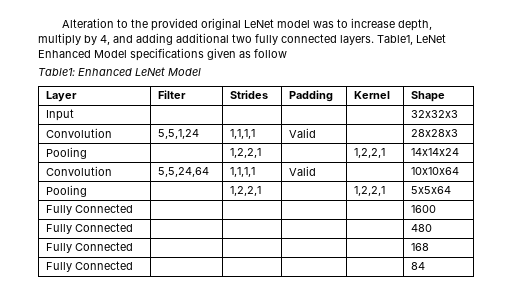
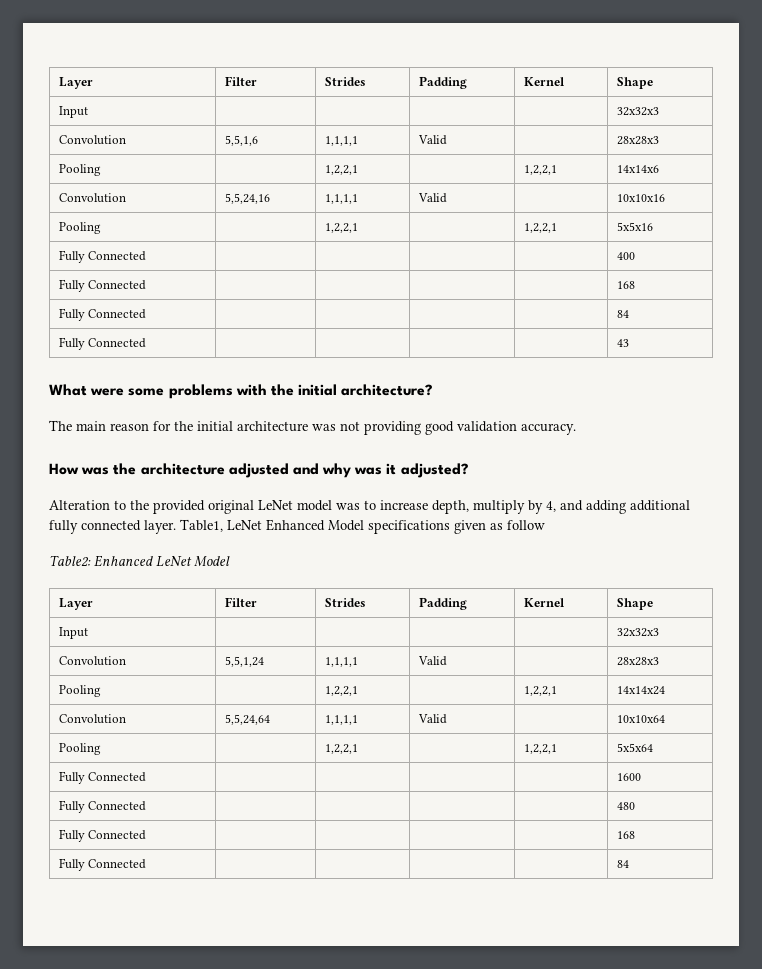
(62, 23) none -> [58,77,93,89] [224,76,257,86] [324,77,366,86] [418,76,467,89] [523,77,565,86] [616,77,653,89] [58,106,88,118] [616,107,659,116] [58,135,126,145] [224,135,258,146] [324,136,358,146] [417,135,447,145] [616,136,659,145] [58,164,101,176] [324,165,358,175] [523,165,557,175] [616,165,659,173] [58,193,126,203] [224,193,270,204] [324,194,358,204] [417,193,447,203] [616,194,665,202] [58,222,101,234] [324,223,358,233] [523,223,557,233] [616,222,653,231] [58,250,147,263] [616,252,635,260] [58,279,147,292] [616,281,635,289] [58,308,147,321] [616,310,629,318] [58,337,147,350] [616,339,629,347] [49,384,433,399] [49,420,576,435] [49,463,468,478] Layer | Filter | Strides | Padding | Kernel | Shape // Input | | | | | 32x32x3 // Convolution | 5,5,1,6 | 1,1,1,1 | Valid | | 28x28x3 // Pooling | | 1,2,2,1 | | 1,2,2,1 | 14x14x6 // Convolution | 5,5,24,16 | 1,1,1,1 | Valid | | 10x10x16 // Pooling | | 1,2,2,1 | | 1,2,2,1 | 5x5x16 // Fully Connected | | | | | 400 // Fully Connected | | | | | 168 // Fully Connected | | | | | 84 // Fully Connected | | | | | 43 // What were some problems with the initial architecture? // The main reason for the initial architecture was not providing good validation accuracy. // How was the architecture adjusted and why was it adjusted? //
[232,34,252,43] two -> (690, 505) none
[340,35,374,45] layers. -> [144,520,176,534] layer.
[38,68,75,76] Table1: -> [49,555,91,567] Table2:

